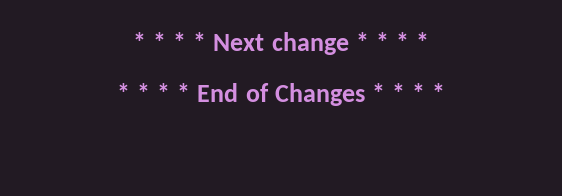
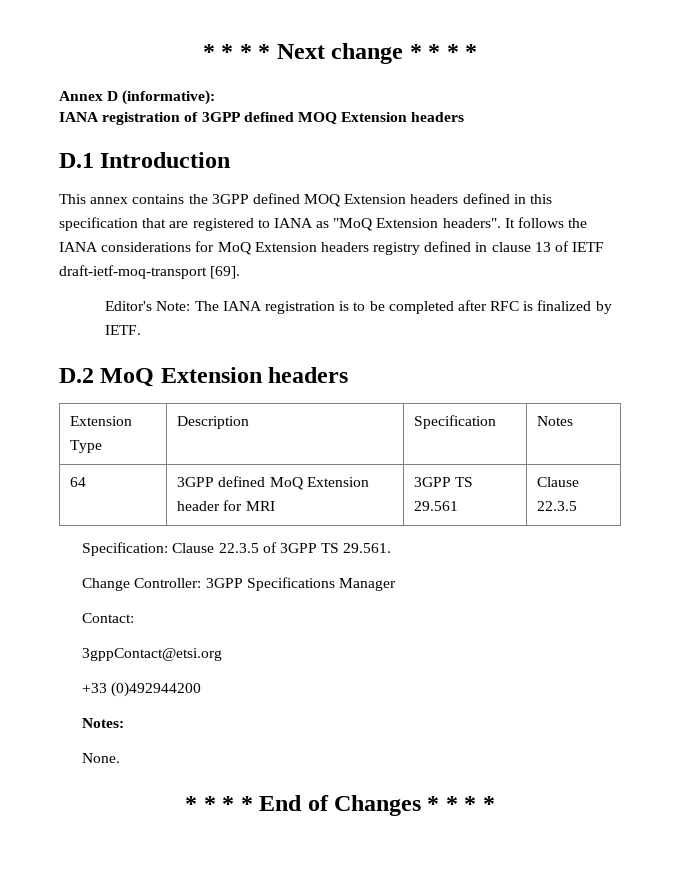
(429, 41) none -> [59,90,216,105] [59,112,465,125] [59,152,231,168] [59,193,553,207] [59,217,588,231] [59,241,605,255] [59,265,241,279] [105,300,612,314] [105,325,142,335] [59,367,349,387] [70,416,133,426] [70,440,103,453] [177,416,250,429] [414,415,497,429] [537,416,574,426] [70,477,87,487] [177,476,369,490] [177,500,275,511] [414,477,474,487] [414,501,459,511] [537,477,580,487] [537,501,578,511] [82,542,392,556] [82,577,396,591] [82,613,135,623] [82,648,223,661] [82,682,202,697] [82,718,125,728] [82,753,121,763] // Annex D (informative): // IANA registration of 3GPP defined MOQ Extension headers // D.1 Introduction // This annex contains the 3GPP defined MOQ Extension headers defined in this specification that are registered to IANA as "MoQ Extension headers". It follows the IANA considerations for MoQ Extension headers registry defined in clause 13 of IETF draft-ietf-moq-transport [69]. // Editor's Note: The IANA registration is to be completed after RFC is finalized by IETF. // D.2 MoQ Extension headers // Extension Type | Description | Specification | Notes // 64 | 3GPP defined MoQ Extension header for MRI | 3GPP TS 29.561 | Clause 22.3.5 // Specification: Clause 22.3.5 of 3GPP TS 29.561. // Change Controller: 3GPP Specifications Manager // Contact: // 3gppContact@etsi.org // +33 (0)492944200 // Notes: // None.

